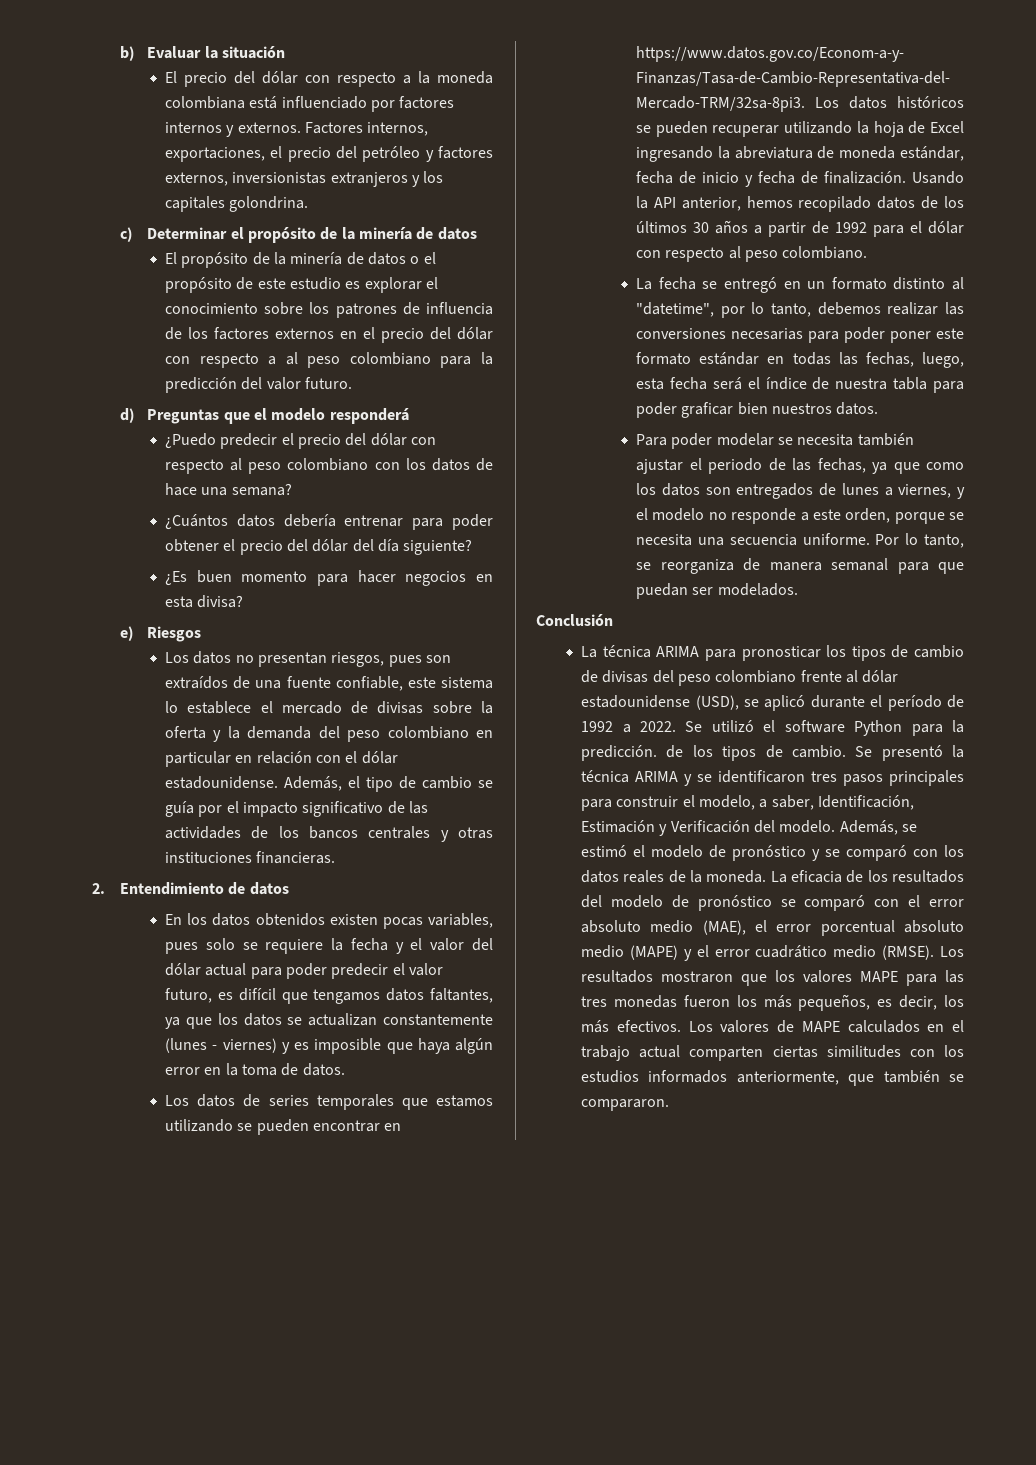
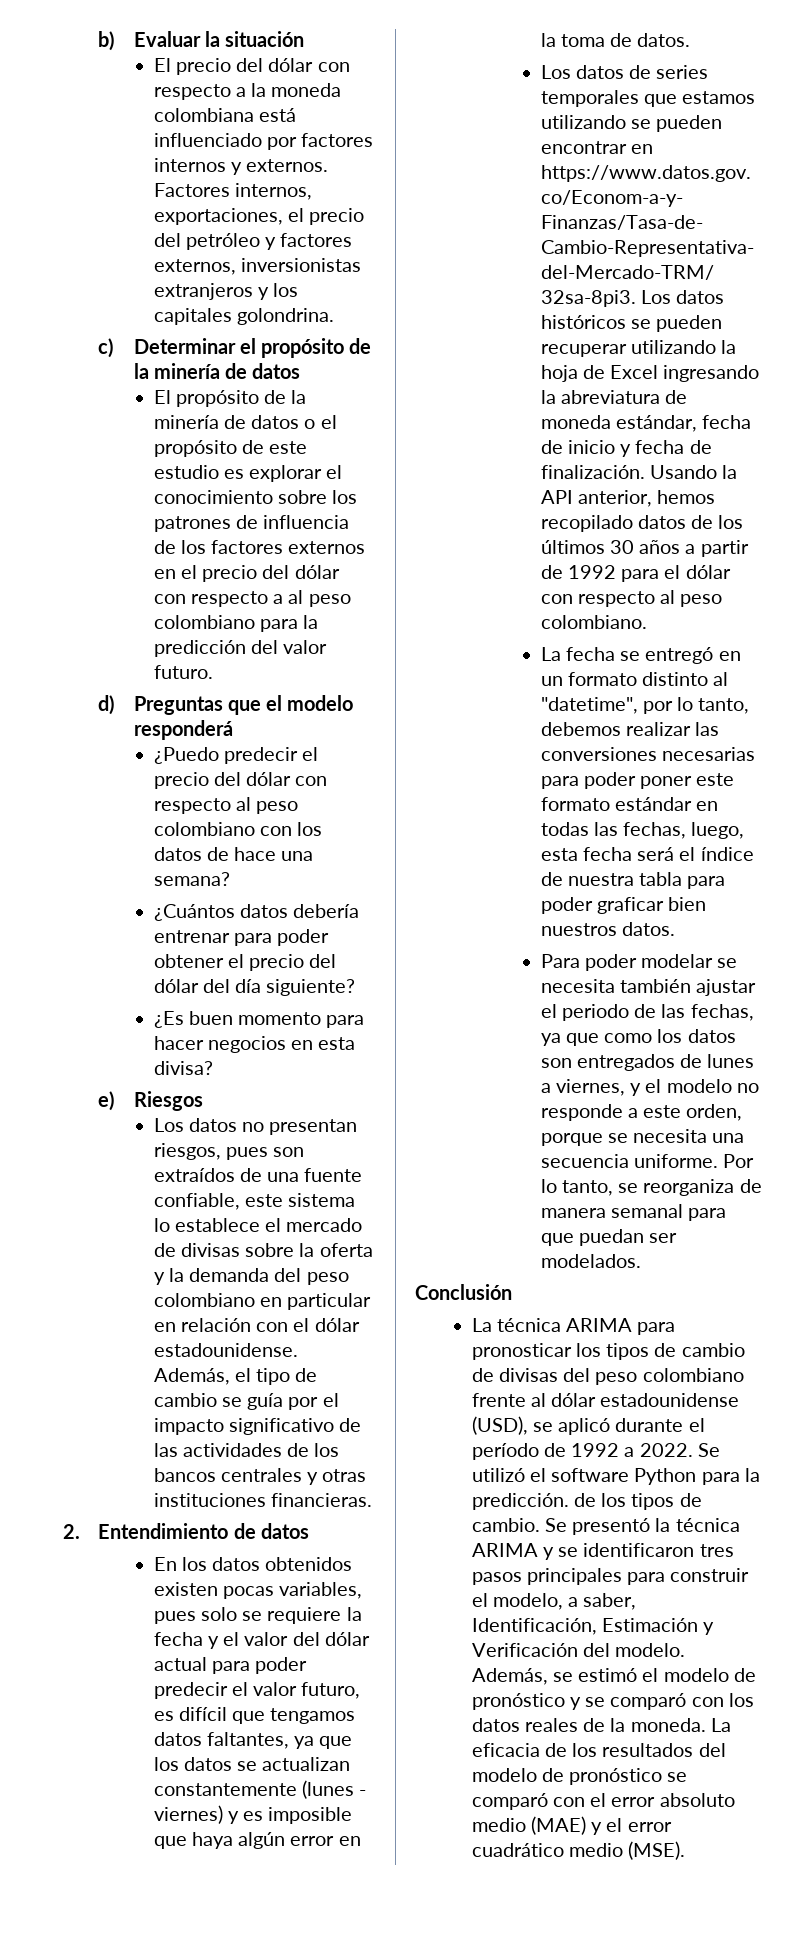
[702,920,964,936] [581,945,678,960] (MAE), el error porcentual absoluto medio (MAPE) -> [530,1816,586,1835] (MAE)
[882,945,964,960] [581,970,964,986] [581,994,964,1011] [581,1020,964,1033] [581,1045,964,1061] [581,1070,964,1086] [581,1099,670,1111] (RMSE). Los resultados mostraron que los valores MAPE para las tres monedas fueron los más pequeños, es decir, los más efectivos. Los valores de MAPE calculados en el trabajo actual comparten ciertas similitudes con los estudios informados anteriormente, que también se compararon. -> [628,1841,686,1860] (MSE).

